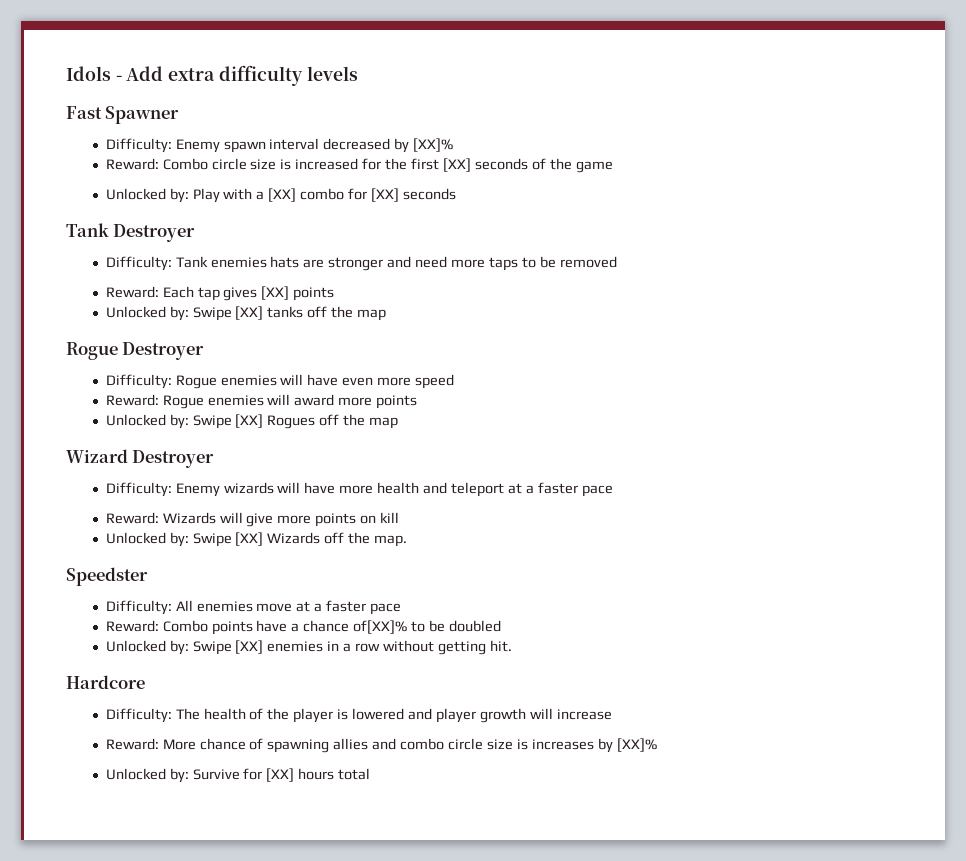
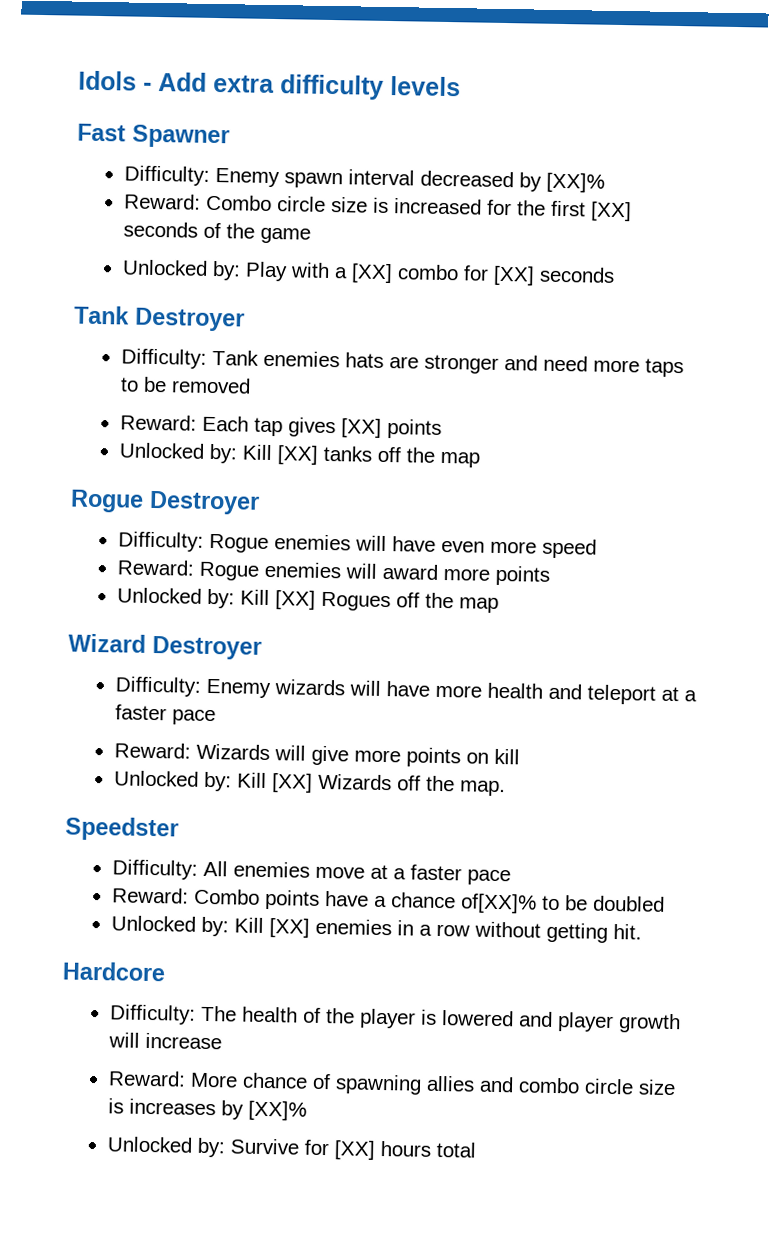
[192,307,232,321] Swipe -> [241,444,273,461] Kill
[192,415,232,429] Swipe -> [239,589,270,606] Kill
[192,533,232,547] Swipe -> [236,772,267,788] Kill
[192,641,232,655] Swipe -> [233,917,264,933] Kill

